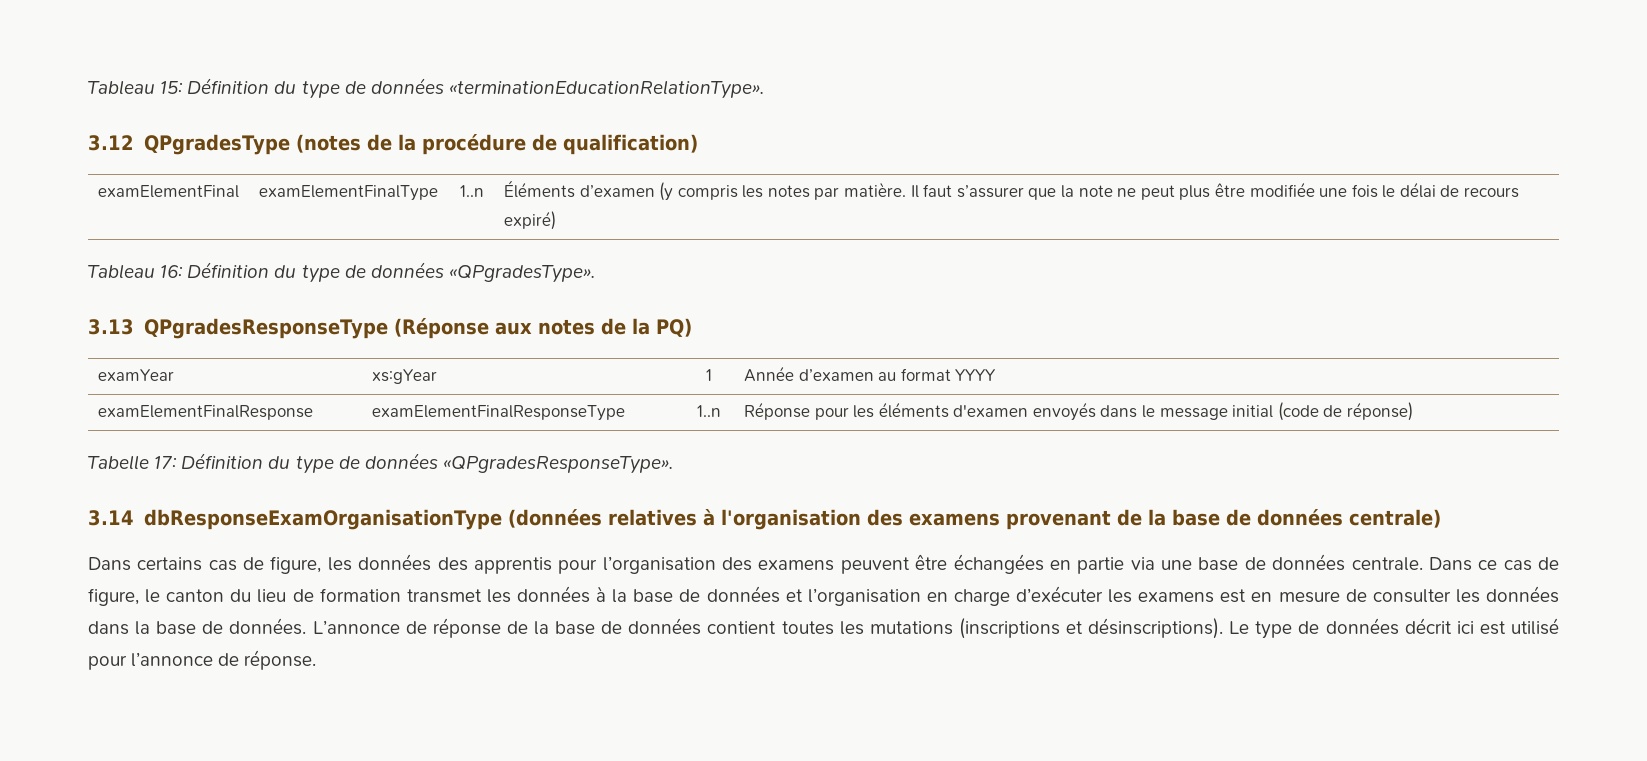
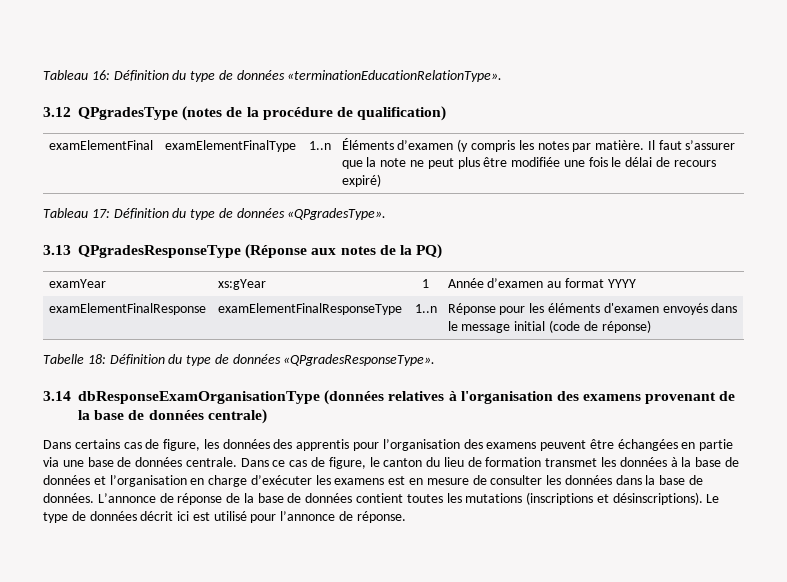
[88,80,184,95] Tableau 15: -> [43,70,110,80] Tableau 16:
[160,265,184,278] 16: -> [91,209,110,218] 17:
[154,456,178,469] 17: -> [87,354,106,364] 18:

